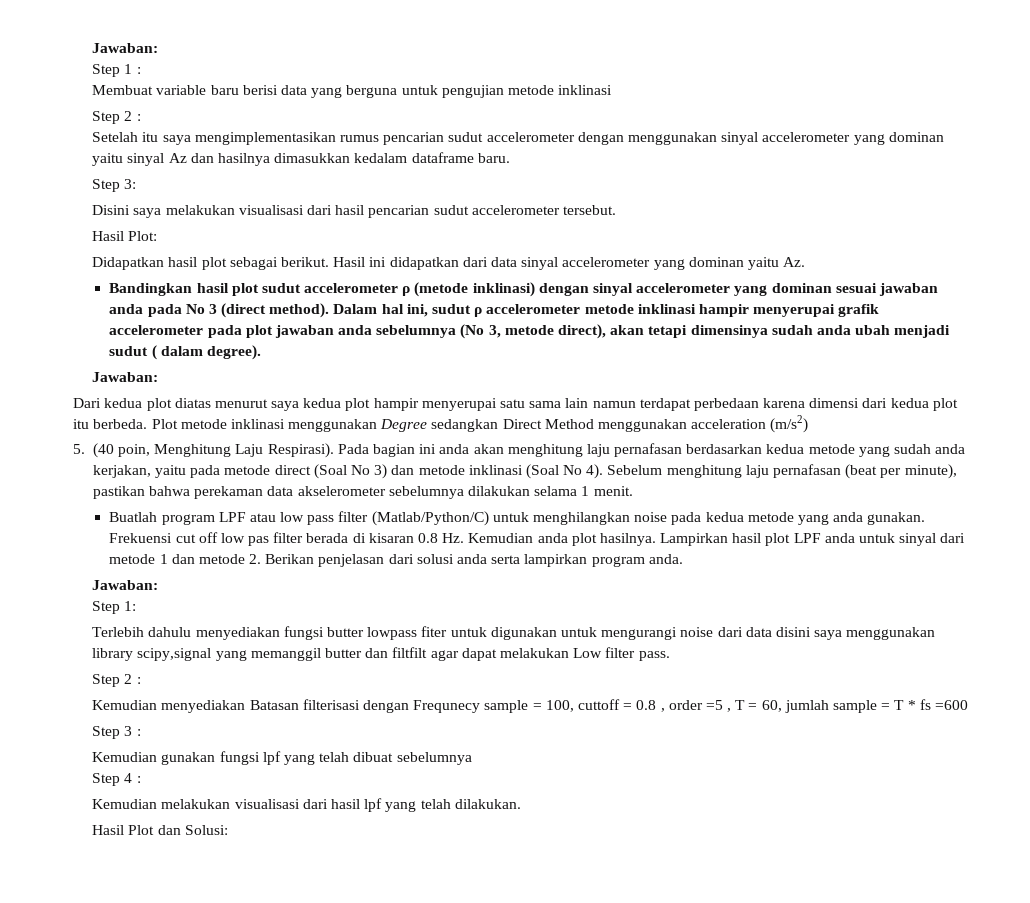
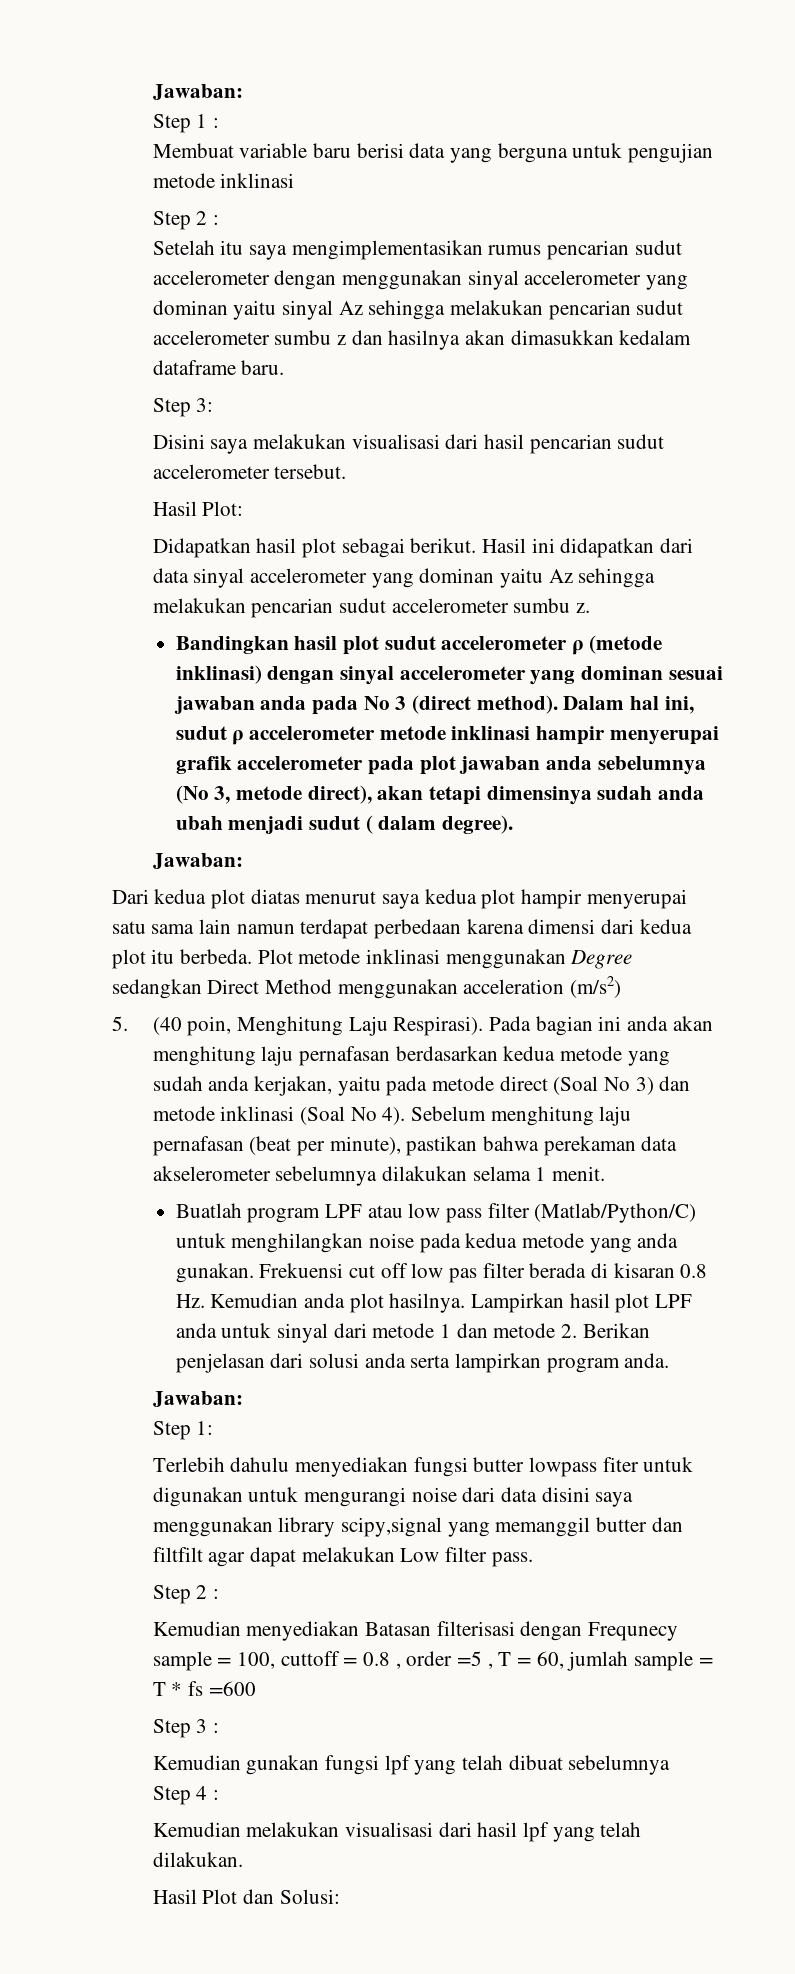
(187, 158) none -> [368,300,684,320] [152,330,346,345] sehingga melakukan pencarian sudut accelerometer sumbu z
(271, 159) none -> [464,330,505,345] akan
[783,257,806,267] Az. -> [548,568,656,588] [152,598,590,618] Az sehingga melakukan pencarian sudut accelerometer sumbu z.

